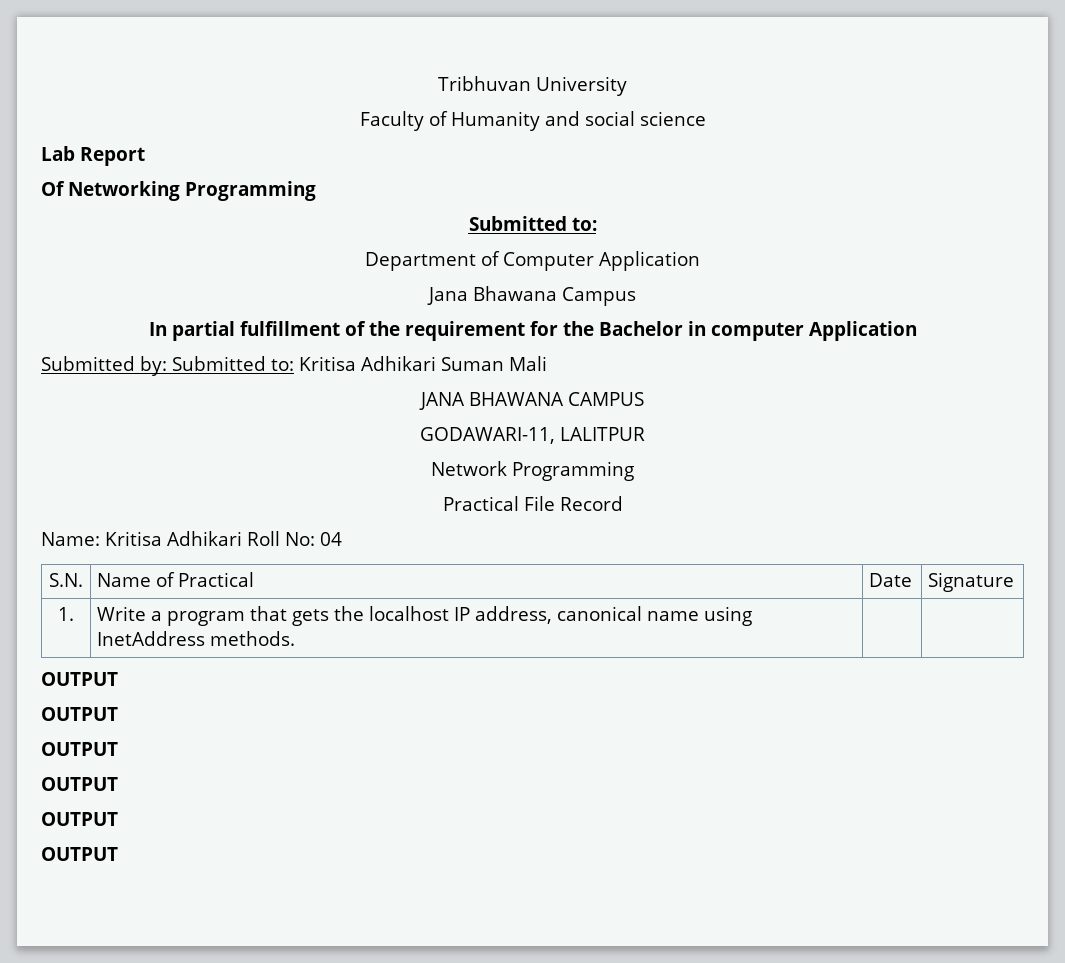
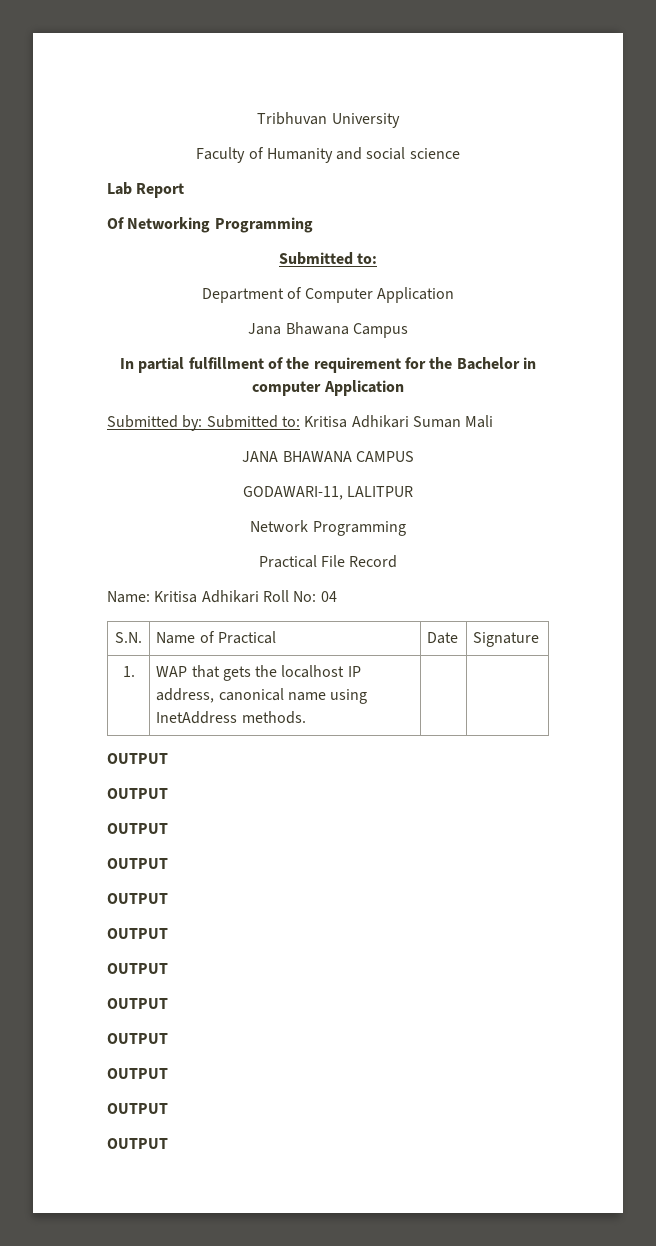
[97,606,246,626] Write a program -> [156,666,188,677] WAP
(118, 854) none -> [107,963,168,974] [107,998,168,1009] [107,1033,168,1044] [107,1068,168,1079] [107,1103,168,1114] [107,1138,168,1149] // OUTPUT // OUTPUT // OUTPUT // OUTPUT // OUTPUT // OUTPUT

